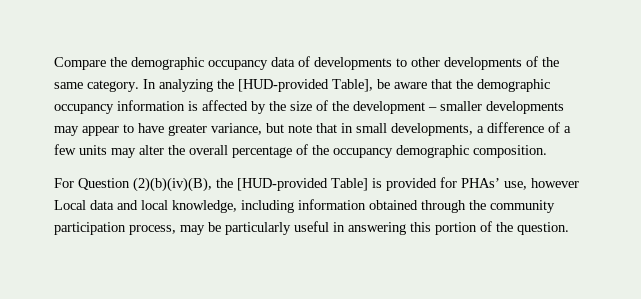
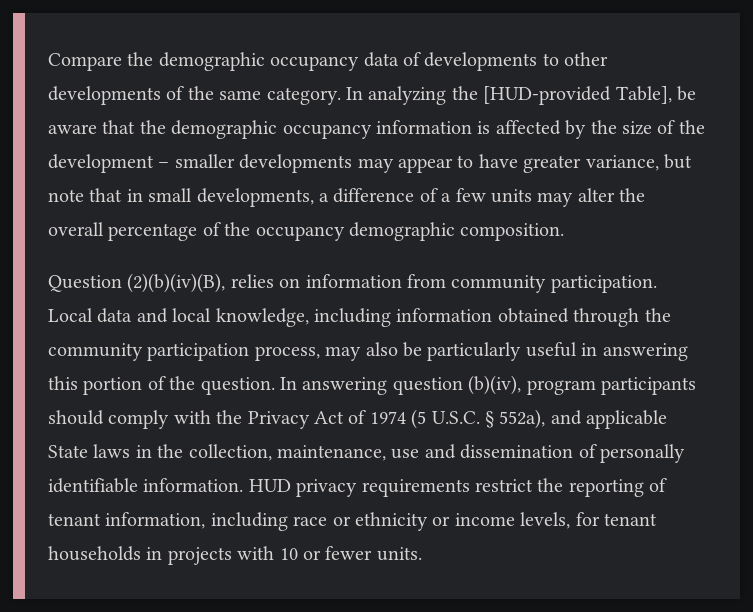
[54,178,74,188] For -> (565, 232) none
[216,177,579,191] the [HUD-provided Table] is provided for PHAs’ use, however -> [230,274,657,293] relies on information from community participation.
(205, 230) none -> [365,342,398,356] also
(569, 228) none -> [280,375,696,395] [48,409,668,429] [48,444,685,463] [48,478,668,497] [48,512,657,531] [48,546,422,565] In answering question (b)(iv), program participants should comply with the Privacy Act of 1974 (5 U.S.C. § 552a), and applicable State laws in the collection, maintenance, use and dissemination of personally identifiable information. HUD privacy requirements restrict the reporting of tenant information, including race or ethnicity or income levels, for tenant households in projects with 10 or fewer units.

